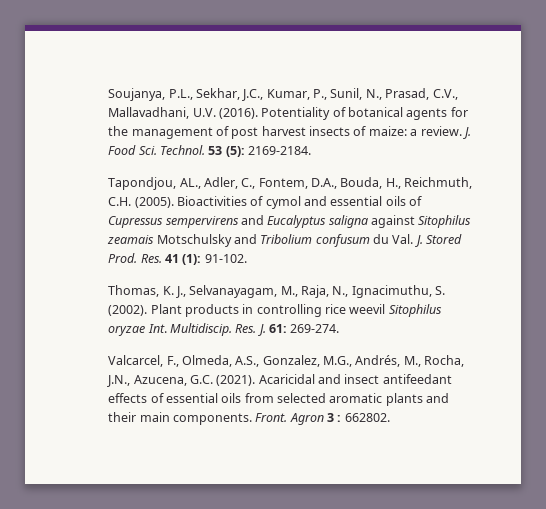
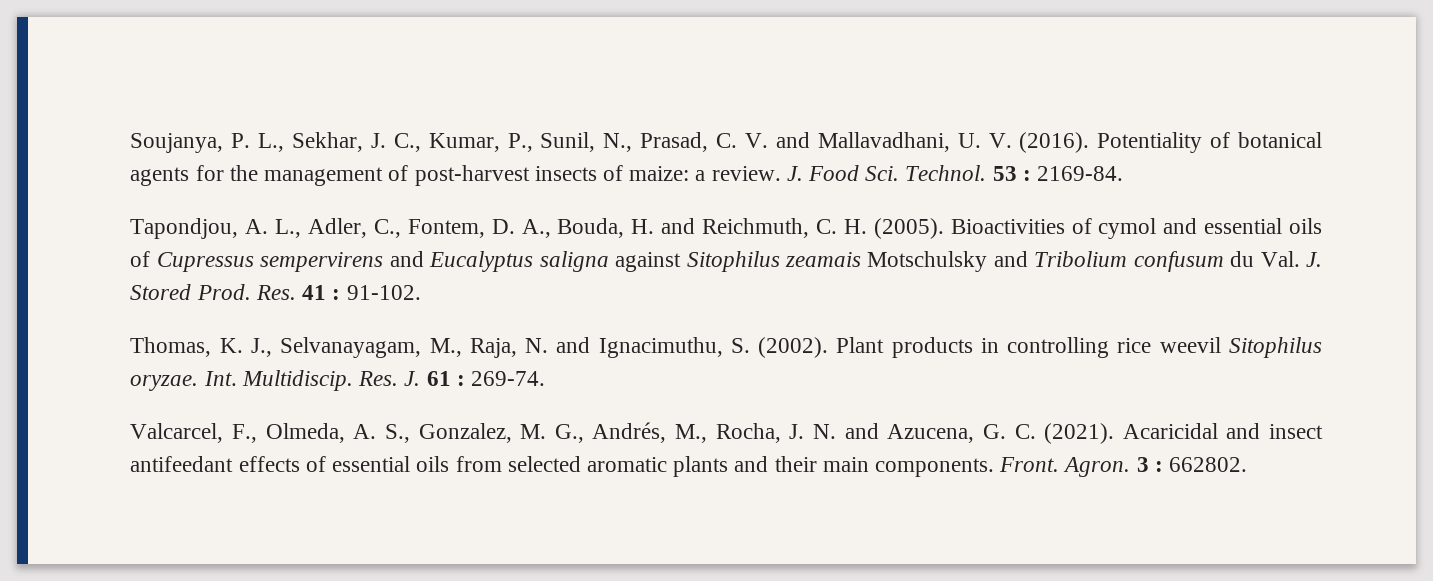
[168,88,264,101] P.L., Sekhar, J.C., -> [231,132,421,152] P. L., Sekhar, J. C.,
[432,89,458,100] [108,107,216,119] C.V., Mallavadhani, U.V. -> [716,132,1012,152] C. V. and Mallavadhani, U. V.
[231,126,306,139] post harvest -> [414,165,530,186] post-harvest
[225,146,312,157] (5): 2169-2184. -> [1022,166,1124,181] : 2169-84.
[179,178,201,189] AL., -> [245,219,302,238] A. L.,
[311,177,473,189] [108,197,132,206] D.A., Bouda, H., Reichmuth, C.H. -> [491,218,867,238] D. A., Bouda, H. and Reichmuth, C. H.
[182,254,202,265] (1): -> [332,289,341,300] :
[332,286,349,297] N., -> [525,337,591,353] N. and
[108,325,146,336] oryzae -> [130,375,199,391] oryzae.
[269,324,340,333] 61: 269-274. -> [426,371,545,386] 61 : 269-74.
[235,355,465,367] [107,375,213,387] A.S., Gonzalez, M.G., Andrés, M., Rocha, J.N., Azucena, G.C. -> [353,422,1036,443] A. S., Gonzalez, M. G., Andrés, M., Rocha, J. N. and Azucena, G. C.
[289,413,324,425] Agron -> [1063,457,1131,477] Agron.

